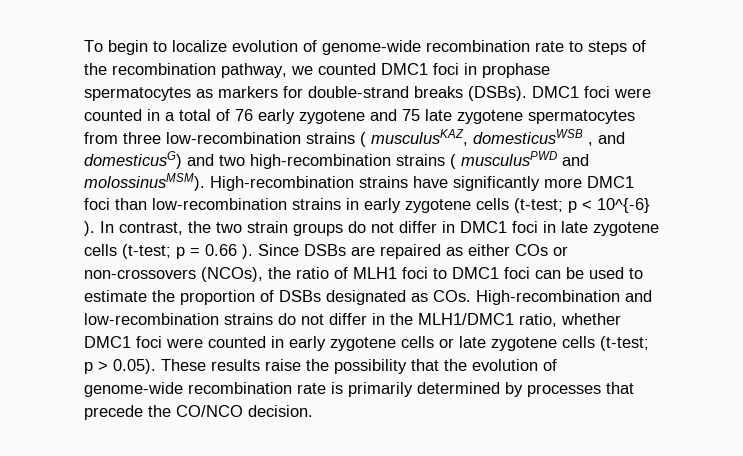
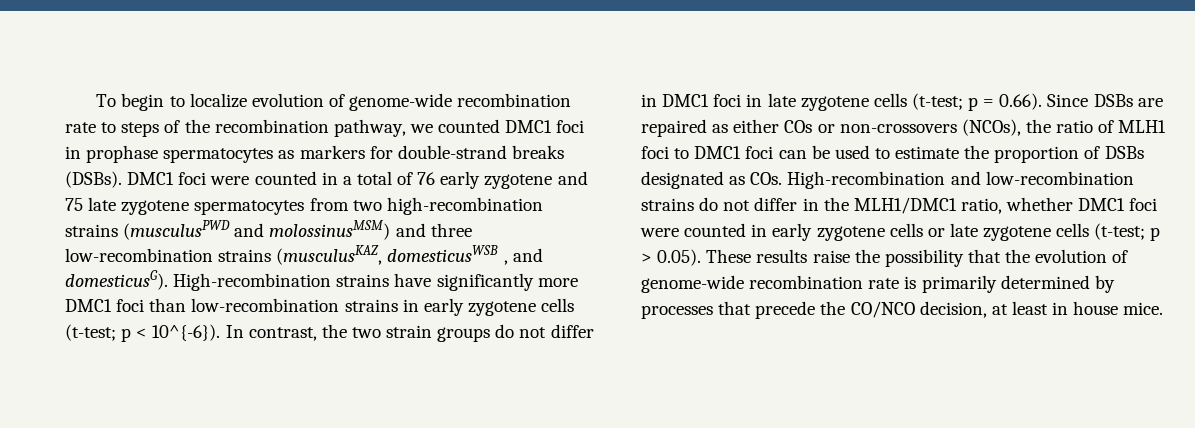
(118, 138) none -> [352,197,543,215] [65,220,426,240] two high-recombination strains (musculusPWD and molossinusMSM) and
[360,129,468,147] ( musculusKAZ, -> [276,245,383,265] (musculusKAZ,
[84,151,589,169] [84,173,205,191] domesticusG) and two high-recombination strains ( musculusPWD and molossinusMSM). -> [65,270,168,290] domesticusG).
[597,198,650,213] [84,221,95,236] 10^{-6} ). -> [152,324,221,341] 10^{-6}).
[205,244,253,259] 0.66 ). -> [999,93,1043,110] 0.66).
[248,405,313,417] decision. -> [919,301,1164,318] decision, at least in house mice.

